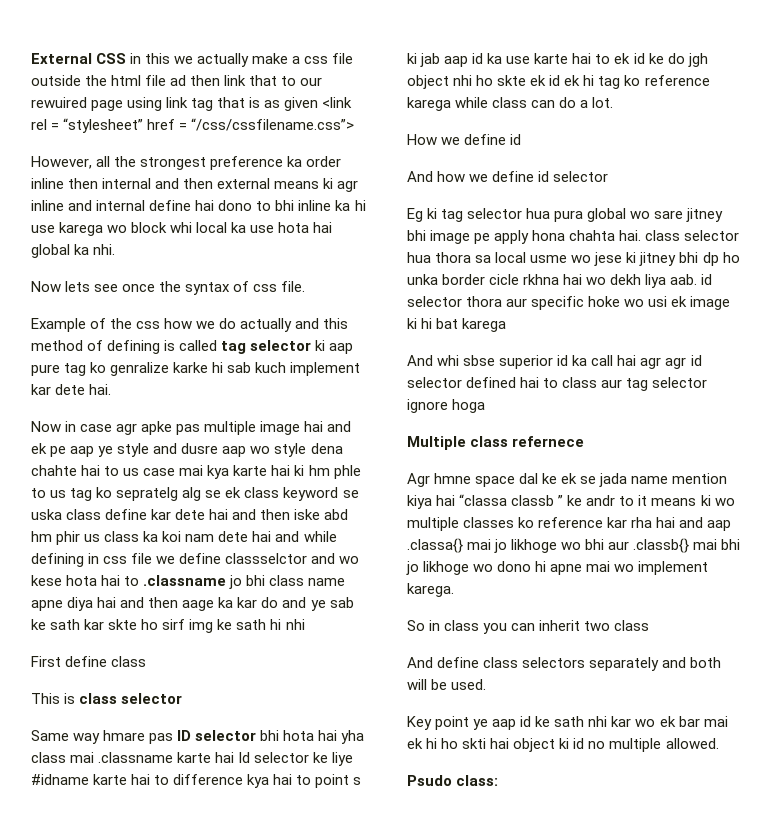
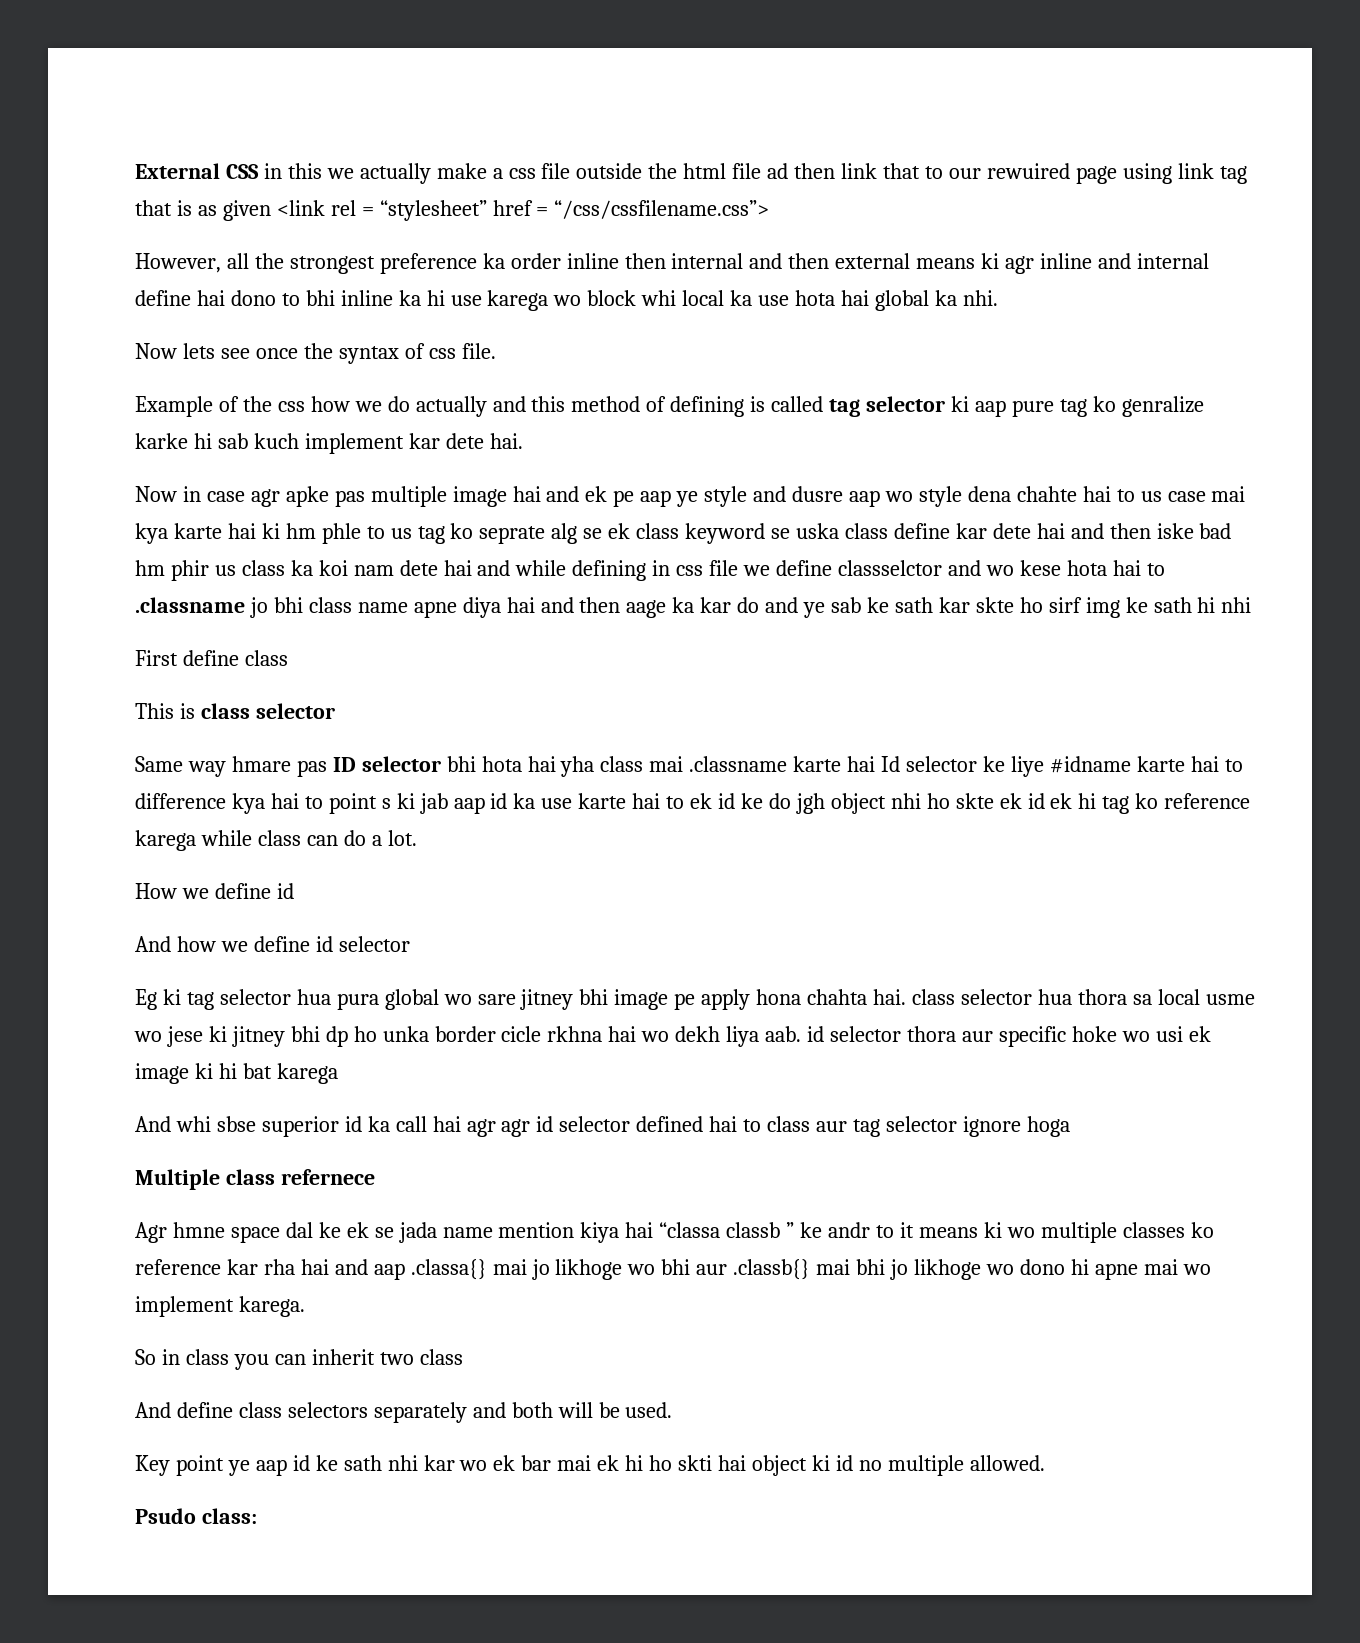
[116,487,179,501] sepratelg -> [479,526,546,544] seprate
[324,509,349,520] abd -> [1199,523,1232,539] bad

